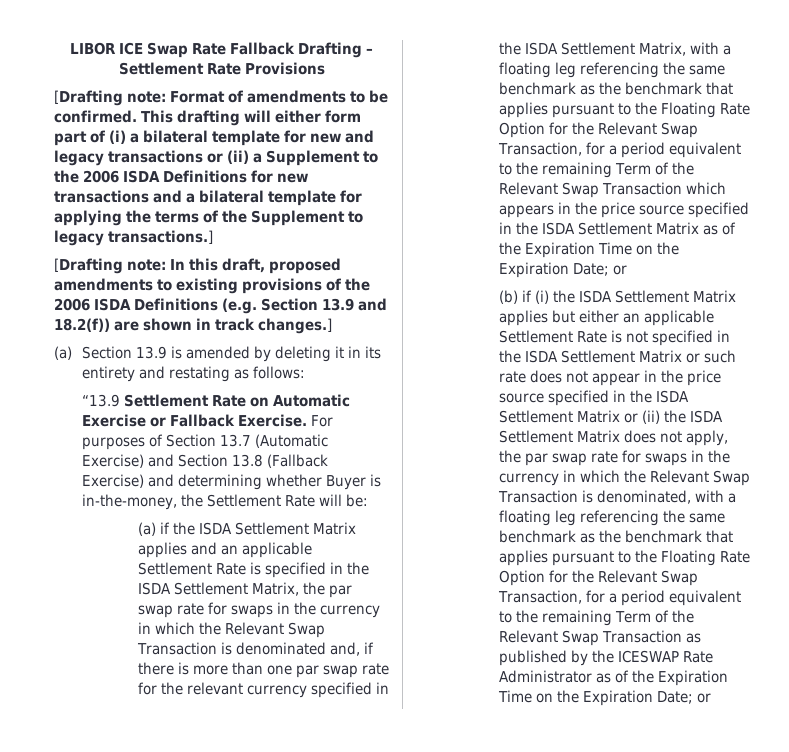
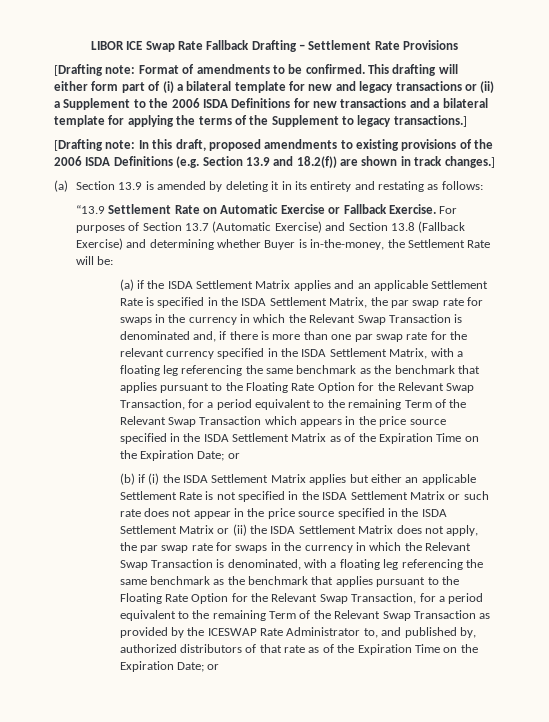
[498,650,567,666] published -> [119,627,168,638] provided
(592, 676) none -> [363,627,476,638] [119,644,306,653] to, and published by, authorized distributors of that rate

